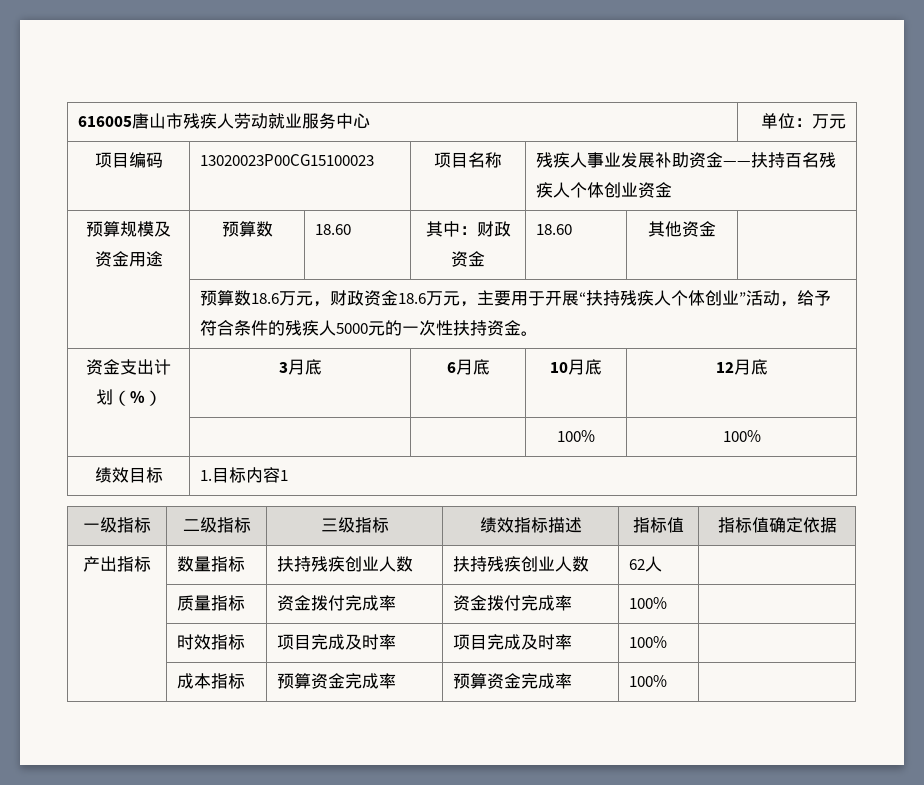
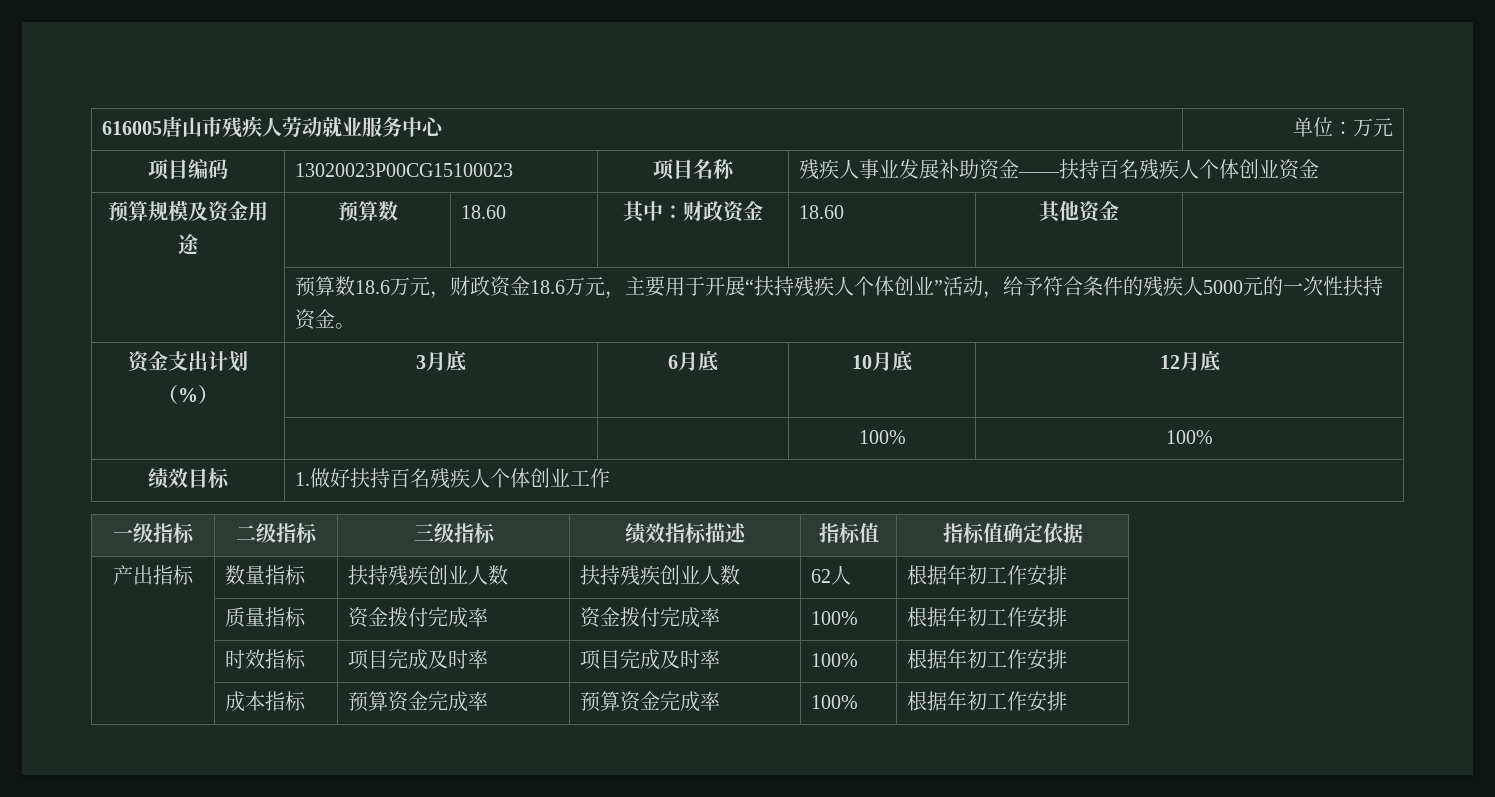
[211,467,288,483] 目标内容1 -> [309,468,610,489] 做好扶持百名残疾人个体创业工作
(662, 564) none -> [906,565,1067,586] 根据年初工作安排
(667, 603) none -> [906,607,1067,628] 根据年初工作安排
(667, 642) none -> [906,649,1067,670] 根据年初工作安排
(667, 681) none -> [906,691,1067,712] 根据年初工作安排

